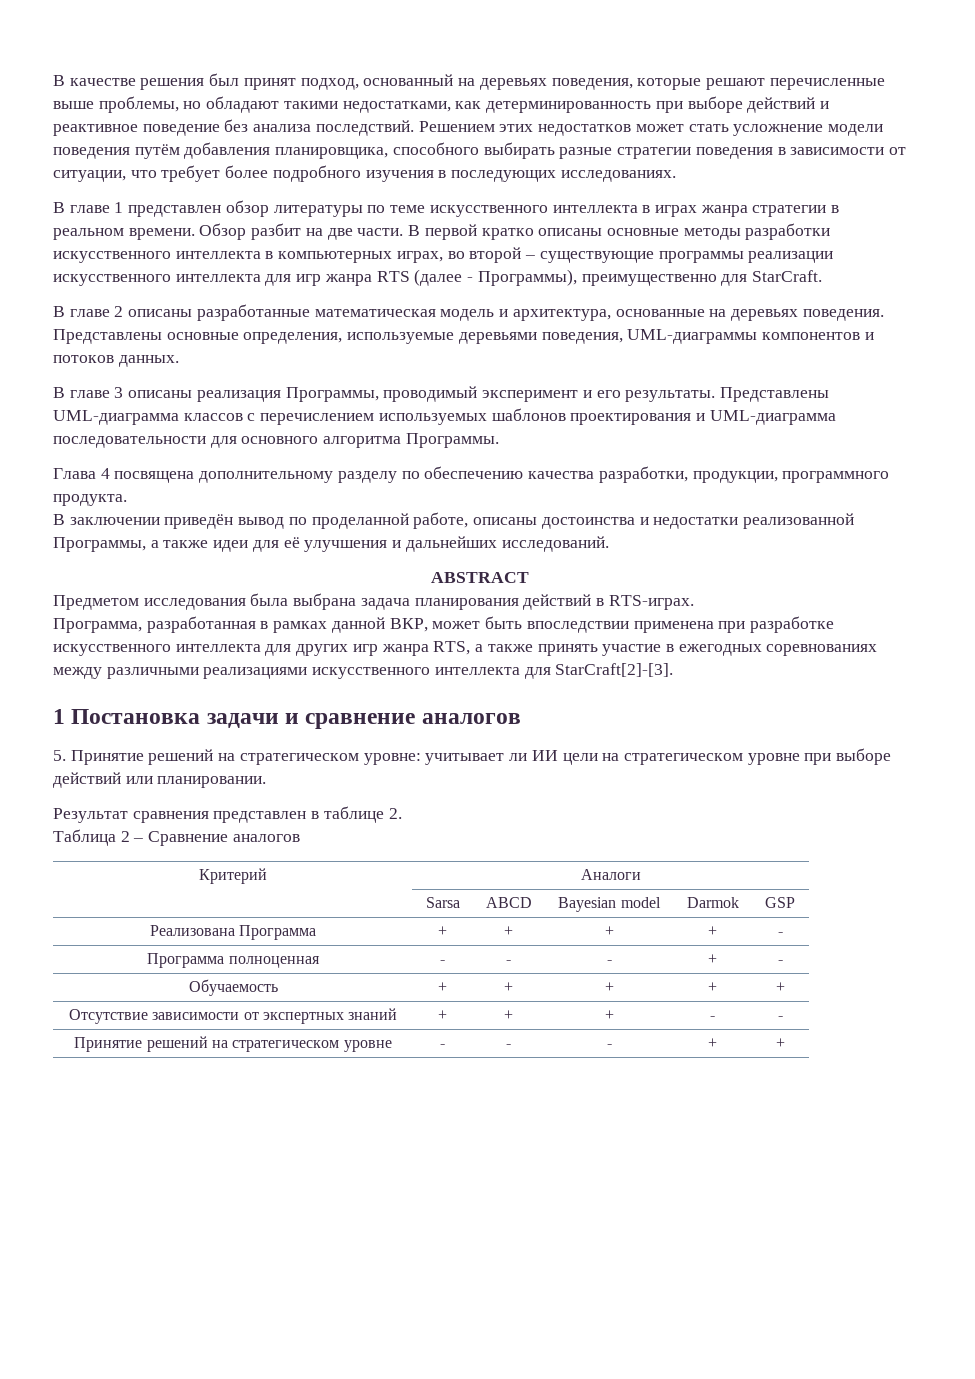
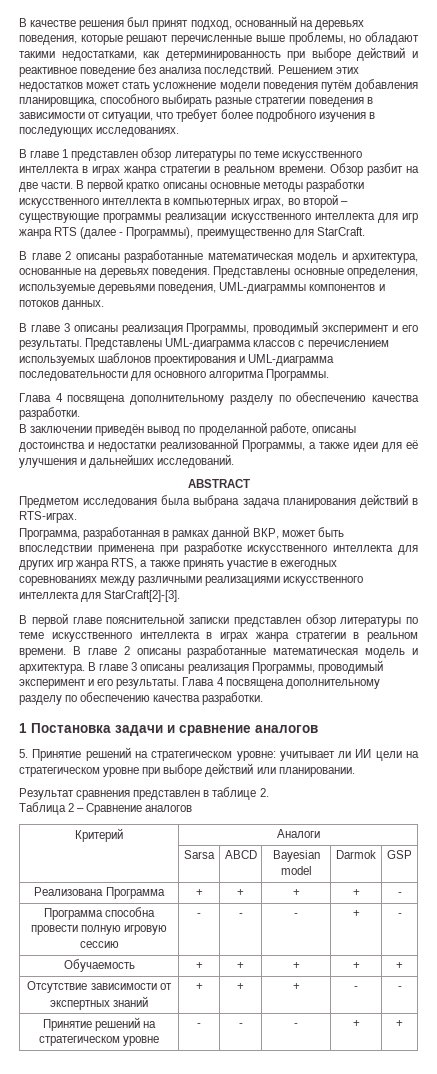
[598,466,890,483] [53,494,127,506] разработки, продукции, программного продукта. -> [19,407,80,420] разработки.
(674, 670) none -> [19,613,418,627] [19,632,418,642] [19,645,418,658] [19,660,383,674] [19,677,380,689] [19,692,264,705] // В первой главе пояснительной записки представлен обзор литературы по теме искусственного интеллекта в играх жанра стратегии в реальном времени. В главе 2 описаны разработанные математическая модель и архитектура. В главе 3 описаны реализация Программы, проводимый эксперимент и его результаты. Глава 4 посвящена дополнительному разделу по обеспечению качества разработки.
[228,956,320,968] полноценная -> [105,907,156,917] [30,925,168,935] [79,941,119,948] способна провести полную игровую сессию

